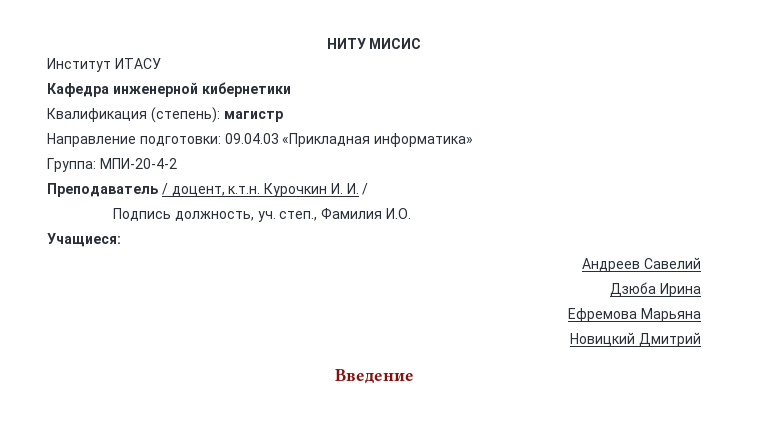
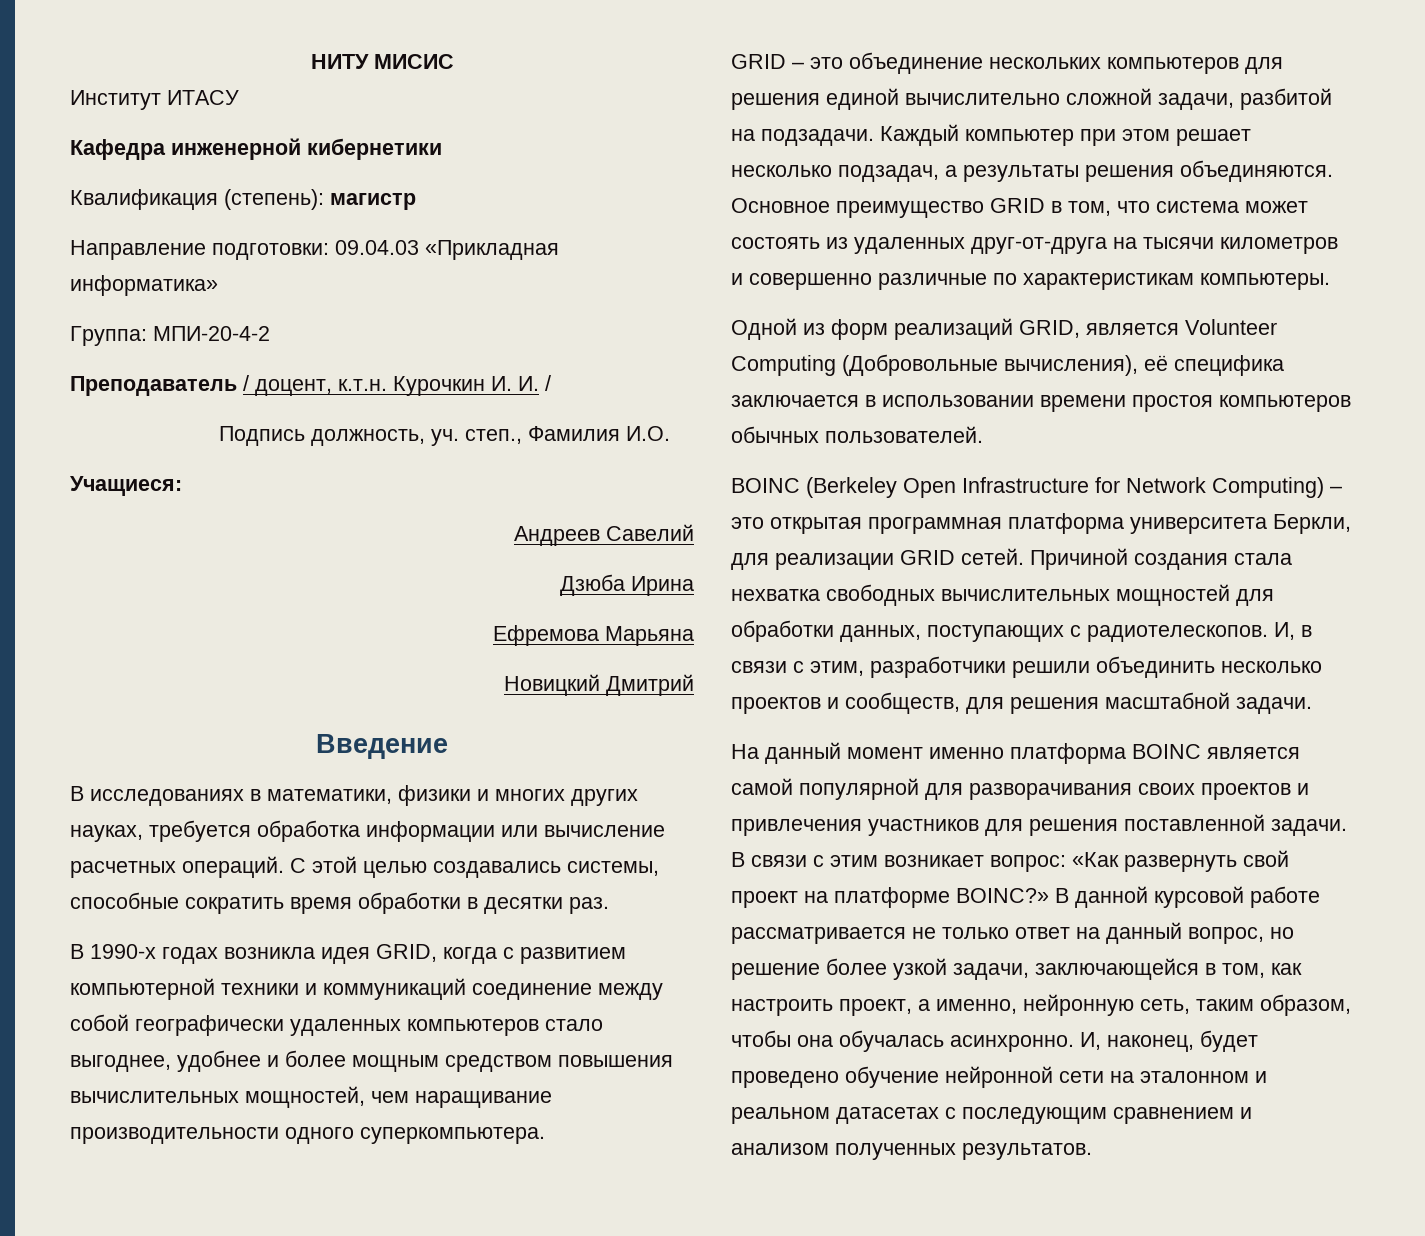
(414, 376) none -> [70,785,638,806] [70,820,665,842] [70,856,659,878] [70,892,609,914] [70,944,626,964] [70,978,663,1000] [70,1014,603,1036] [70,1050,673,1072] [70,1086,552,1108] [70,1127,545,1144] [731,52,1283,74] [731,88,1332,110] [731,124,1251,146] [731,160,1333,182] [731,198,1308,218] [731,237,1338,254] [731,273,1330,290] [731,318,1277,340] [731,354,1284,376] [731,395,1351,412] [731,426,983,443] [731,477,1342,498] [731,513,1351,534] [731,548,1292,570] [731,584,1274,606] [731,620,1312,642] [731,656,1322,678] [731,692,1312,714] [731,742,1300,764] [731,778,1309,800] [731,814,1347,836] [731,850,1289,872] [731,886,1320,908] [731,922,1294,944] [731,958,1302,980] [731,994,1351,1016] [731,1030,1258,1052] [731,1066,1267,1088] [731,1107,1252,1124] [731,1143,1092,1160] // В исследованиях в математики, физики и многих других науках, требуется обработка информации или вычисление расчетных операций. С этой целью создавались системы, способные сократить время обработки в десятки раз. // В 1990-х годах возникла идея GRID, когда с развитием компьютерной техники и коммуникаций соединение между собой географически удаленных компьютеров стало выгоднее, удобнее и более мощным средством повышения вычислительных мощностей, чем наращивание производительности одного суперкомпьютера. // GRID – это объединение нескольких компьютеров для решения единой вычислительно сложной задачи, разбитой на подзадачи. Каждый компьютер при этом решает несколько подзадач, а результаты решения объединяются. Основное преимущество GRID в том, что система может состоять из удаленных друг-от-друга на тысячи километров и совершенно различные по характеристикам компьютеры. // Одной из форм реализаций GRID, является Volunteer Computing (Добровольные вычисления), её специфика заключается в использовании времени простоя компьютеров обычных пользователей. // BOINC (Berkeley Open Infrastructure for Network Computing) – это открытая программная платформа университета Беркли, для реализации GRID сетей. Причиной создания стала нехватка свободных вычислительных мощностей для обработки данных, поступающих с радиотелескопов. И, в связи с этим, разработчики решили объединить несколько проектов и сообществ, для решения масштабной задачи. // На данный момент именно платформа BOINC является самой популярной для разворачивания своих проектов и привлечения участников для решения поставленной задачи. В связи с этим возникает вопрос: «Как развернуть свой проект на платформе BOINC?» В данной курсовой работе рассматривается не только ответ на данный вопрос, но решение более узкой задачи, заключающейся в том, как настроить проект, а именно, нейронную сеть, таким образом, чтобы она обучалась асинхронно. И, наконец, будет проведено обучение нейронной сети на эталонном и реальном датасетах с последующим сравнением и анализом полученных результатов.

